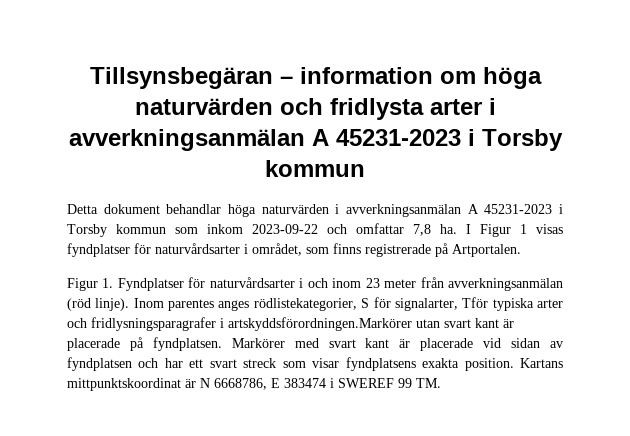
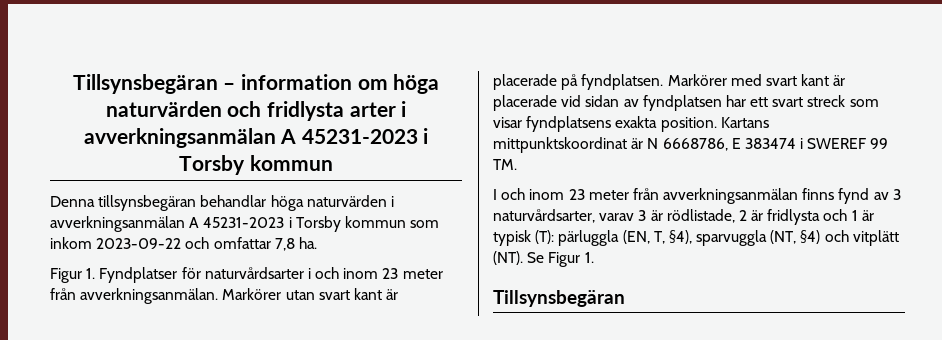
[67,204,160,214] Detta dokument -> [50,195,197,211] Denna tillsynsbegäran
[466,224,563,237] [67,243,521,257] I Figur 1 visas fyndplatser för naturvårdsarter i området, som finns registrerade på Artportalen. -> (317, 243) none
[447,278,563,291] [67,297,563,311] [67,317,412,331] avverkningsanmälan (röd linje). Inom parentes anges rödlistekategorier, S för signalarter, Tför typiska arter och fridlysningsparagrafer i artskyddsförordningen.Markörer -> [80,288,282,304] avverkningsanmälan. Markörer
[138,358,159,368] och -> (722, 103) none
(441, 383) none -> [493,188,901,204] [493,209,874,225] [493,230,899,246] [493,251,594,267] [493,290,625,307] // I och inom 23 meter från avverkningsanmälan finns fynd av 3 naturvårdsarter, varav 3 är rödlistade, 2 är fridlysta och 1 är typisk (T): pärluggla (EN, T, §4), sparvuggla (NT, §4) och vitplätt (NT). Se Figur 1. // Tillsynsbegäran

